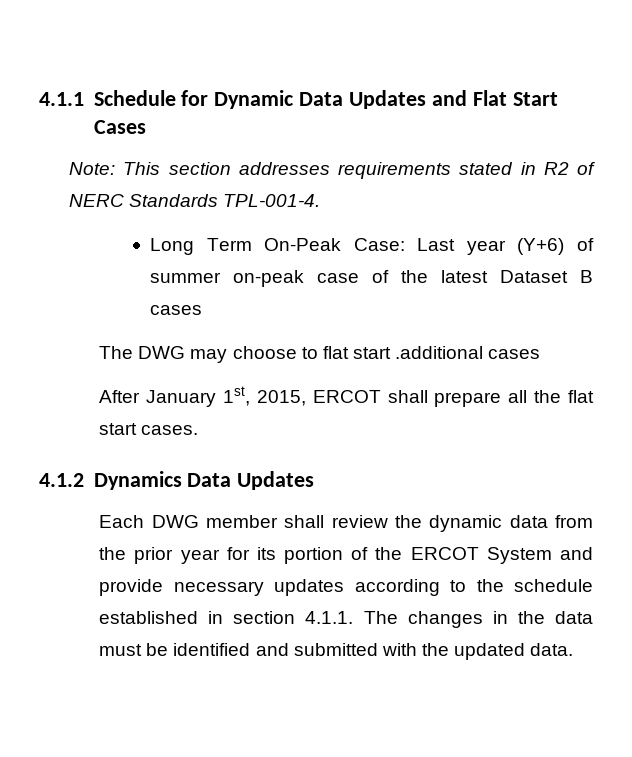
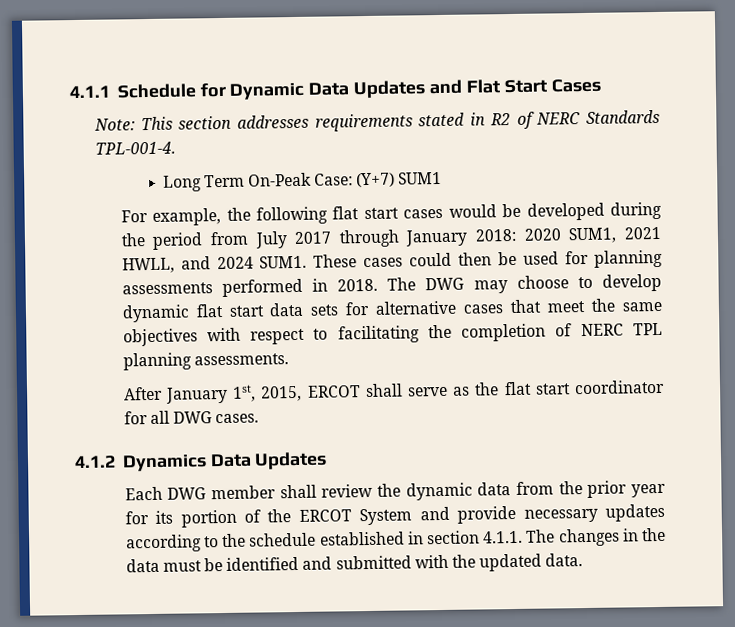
[417,238,594,255] [150,270,593,287] [150,305,203,315] Last year (Y+6) of summer on-peak case of the latest Dataset B cases // -> [356,171,443,188] [120,201,662,226] [120,226,661,250] [121,249,664,274] [121,278,379,298] (Y+7) SUM1 // For example, the following flat start cases would be developed during the period from July 2017 through January 2018: 2020 SUM1, 2021 HWLL, and 2024 SUM1. These cases could then be used for planning assessments performed in 2018.
[322,346,541,359] flat start .additional cases -> [602,273,662,292] [121,298,663,323] [122,322,663,347] [122,352,289,371] develop dynamic flat start data sets for alternative cases that meet the same objectives with respect to facilitating the completion of NERC TPL planning assessments.
[434,390,528,407] prepare all -> [407,386,471,397] serve as
(138, 429) none -> [574,379,665,395] [123,410,213,425] coordinator for all DWG

